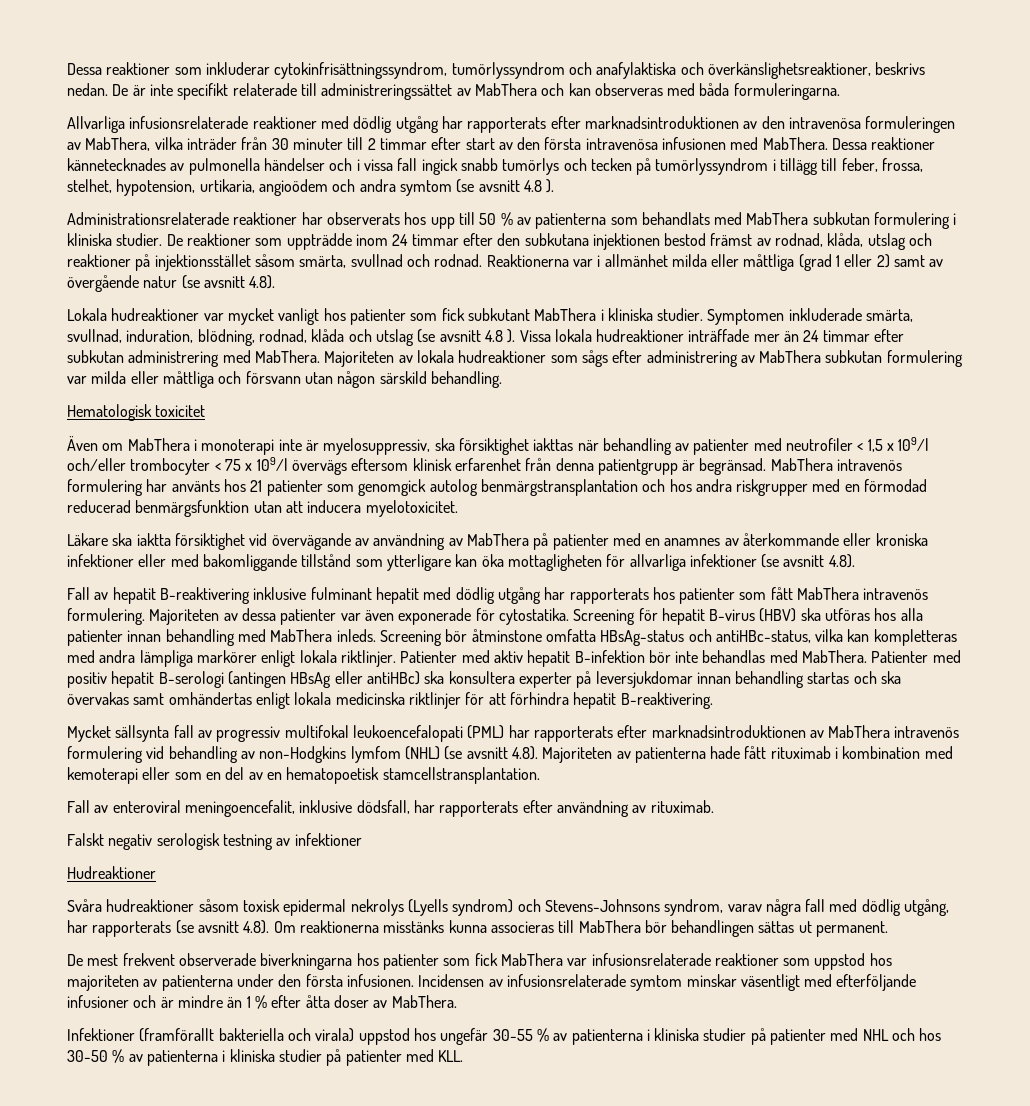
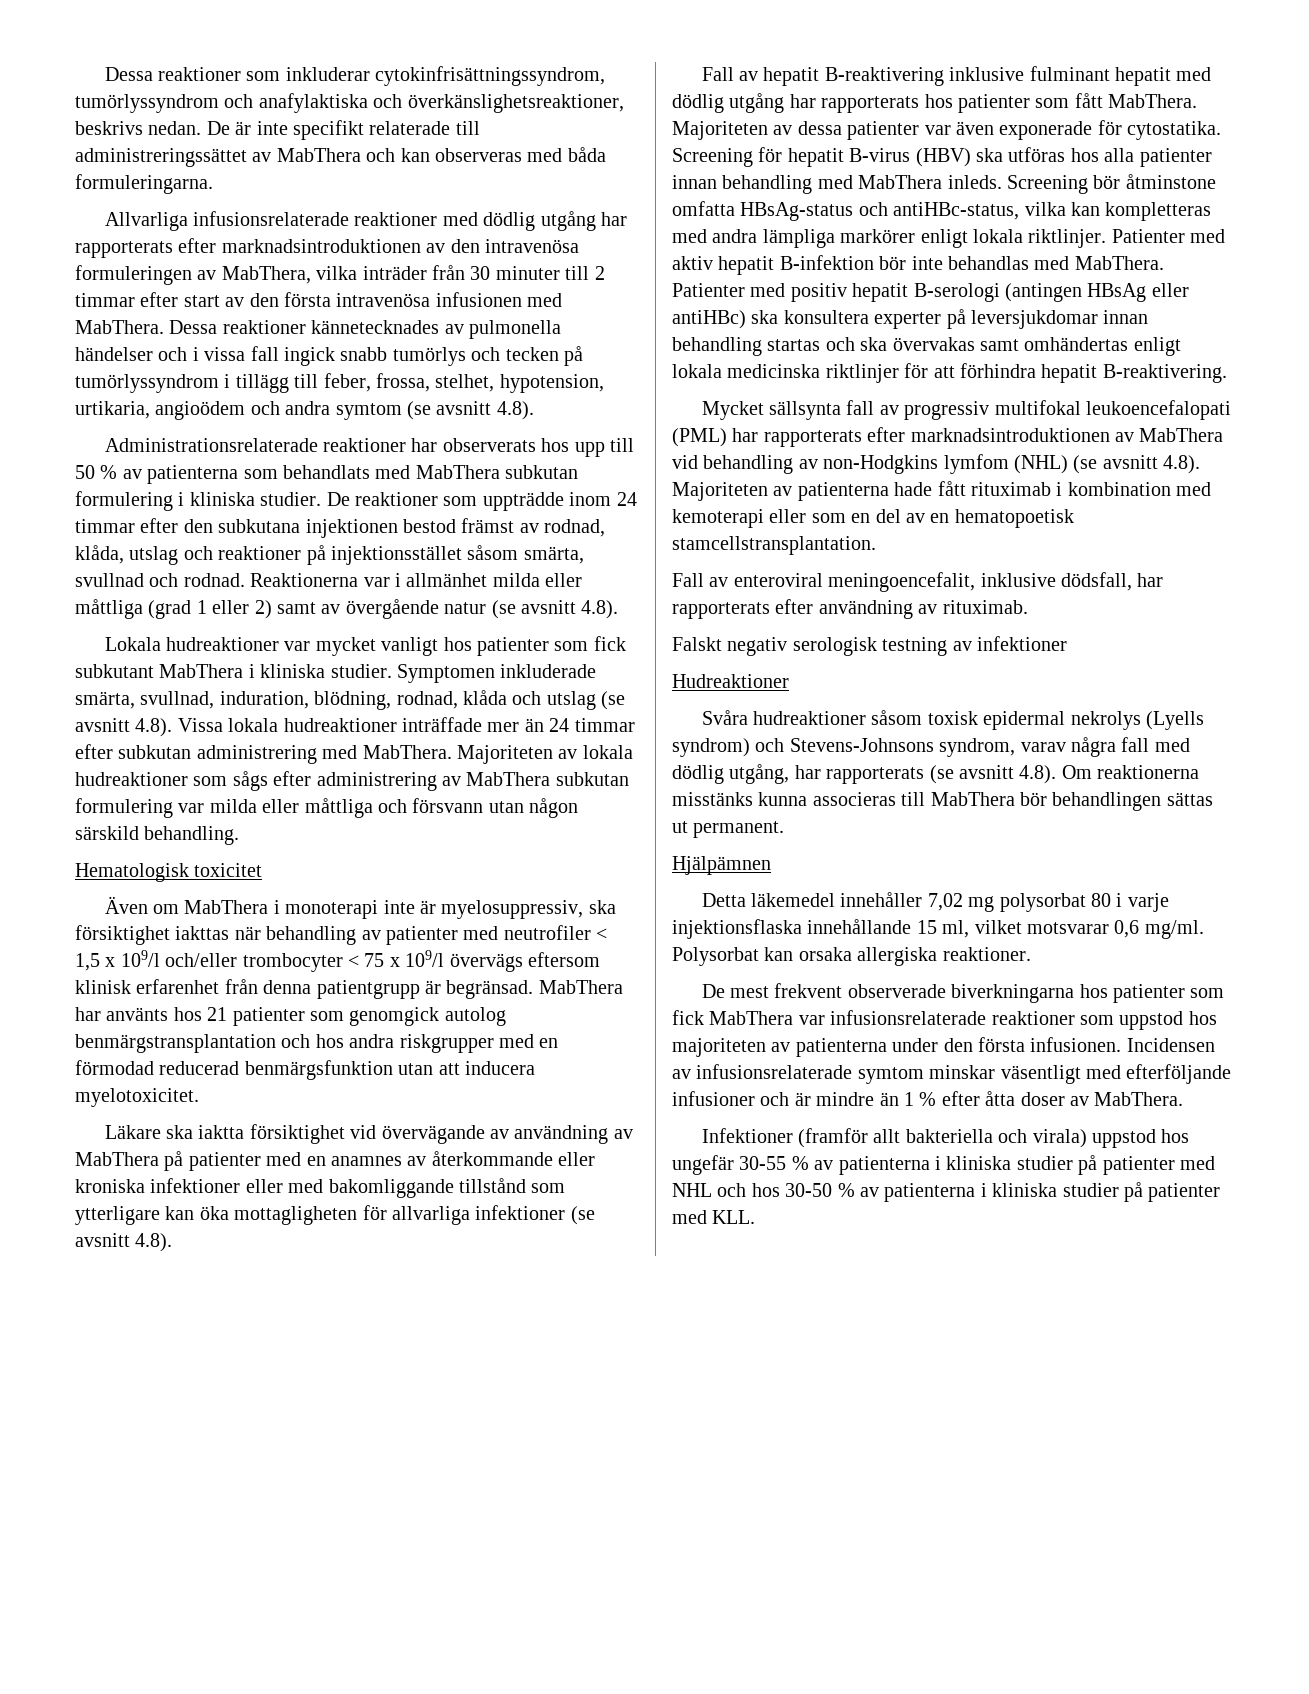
[523,179,555,193] 4.8 ). -> [496,401,534,420] 4.8).
[484,329,516,343] 4.8 ). -> [135,718,173,737] 4.8).
[837,459,903,471] [67,479,143,496] intravenös formulering -> (623, 987) none
[797,587,929,600] [67,608,145,625] MabThera intravenös formulering. -> [1108,94,1198,108] MabThera.
[894,726,960,738] [67,746,143,763] intravenös formulering -> (1224, 435) none
(889, 929) none -> [672,856,771,875] [701,892,1169,912] [672,919,1204,939] [672,947,1031,966] // Hjälpämnen // Detta läkemedel innehåller 7,02 mg polysorbat 80 i varje injektionsflaska innehållande 15 ml, vilket motsvarar 0,6 mg/ml. Polysorbat kan orsaka allergiska reaktioner.
[139,1028,215,1042] (framförallt -> [798,1128,901,1148] (framför allt

